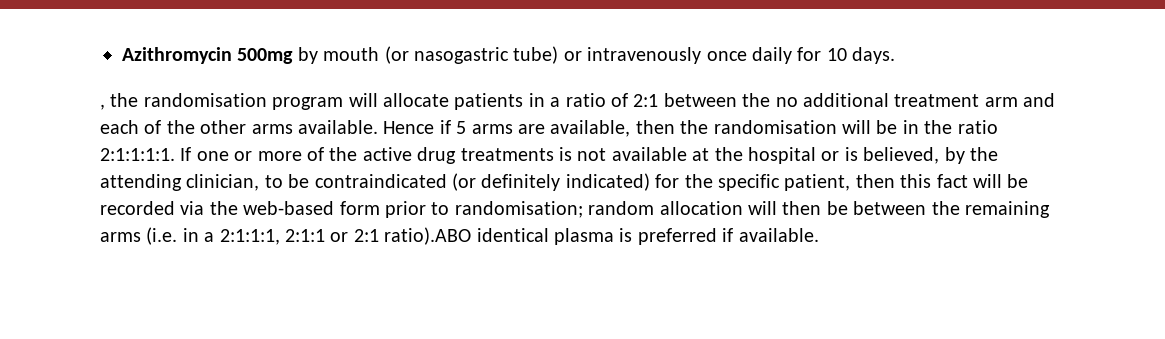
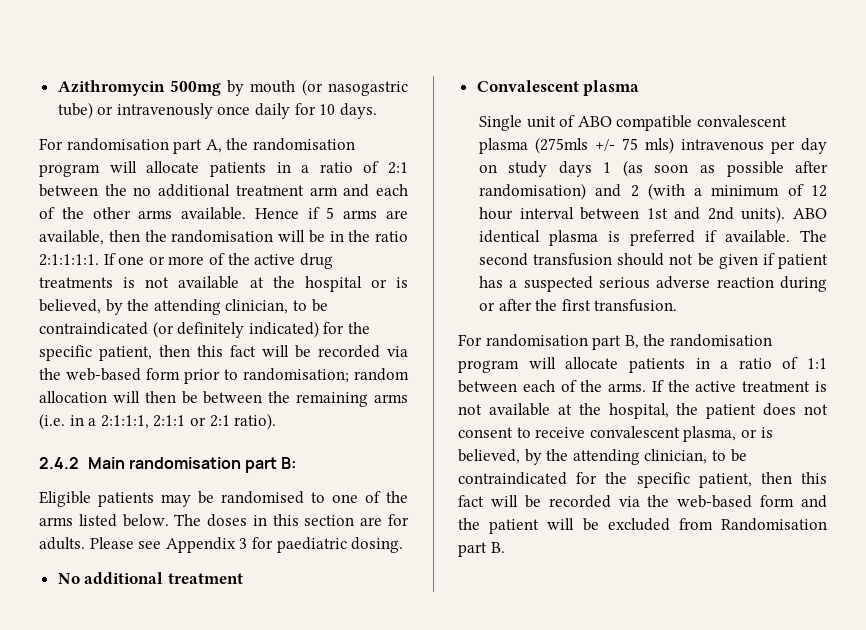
[100,104,105,110] , -> [39,138,222,154] For randomisation part A,
[384,227,472,245] ratio).ABO -> [234,413,277,430] [39,457,297,473] [39,491,408,507] [39,514,409,527] [39,537,404,553] [57,572,243,584] [476,80,640,96] [478,115,787,131] [478,137,827,154] [478,160,828,177] [478,183,827,200] [478,206,827,223] ratio). // 2.4.2 Main randomisation part B: // Eligible patients may be randomised to one of the arms listed below. The doses in this section are for adults. Please see Appendix 3 for paediatric dosing. // No additional treatment // Convalescent plasma // Single unit of ABO compatible convalescent plasma (275mls +/- 75 mls) intravenous per day on study days 1 (as soon as possible after randomisation) and 2 (with a minimum of 12 hour interval between 1st and 2nd units). ABO
(819, 235) none -> [800,230,827,242] [478,253,828,269] [478,276,827,292] [478,299,678,312] [458,334,772,350] [458,357,827,373] [458,380,827,393] [458,403,828,419] [458,426,773,442] [458,449,747,465] [458,472,827,488] [458,495,827,508] [458,518,827,534] [458,542,505,557] The second transfusion should not be given if patient has a suspected serious adverse reaction during or after the first transfusion. // For randomisation part B, the randomisation program will allocate patients in a ratio of 1:1 between each of the arms. If the active treatment is not available at the hospital, the patient does not consent to receive convalescent plasma, or is believed, by the attending clinician, to be contraindicated for the specific patient, then this fact will be recorded via the web-based form and the patient will be excluded from Randomisation part B.

